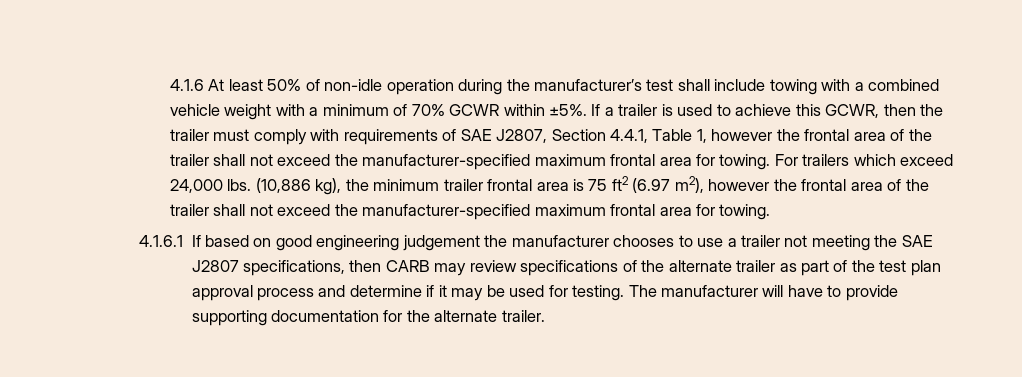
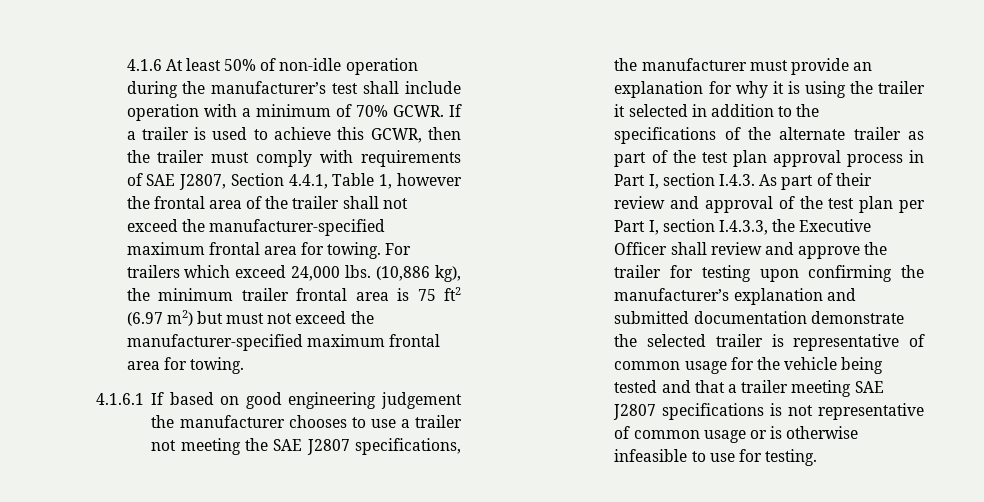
[769,79,940,95] [169,104,272,120] towing with a combined vehicle weight -> [126,104,199,121] operation
[449,104,587,116] GCWR within ±5%. -> [392,105,444,117] GCWR.
[674,176,929,193] [169,204,246,216] m2), however the frontal area of the trailer shall -> [166,310,265,326] m2) but must
[349,260,517,276] then CARB may review -> [614,58,873,75] [614,81,925,98] [614,104,820,117] the manufacturer must provide an explanation for why it is using the trailer it selected in addition to the
[318,285,898,301] [191,310,545,326] and determine if it may be used for testing. The manufacturer will have to provide supporting documentation for the alternate trailer. -> [909,150,924,163] [614,173,872,190] [614,196,926,213] [614,219,872,235] [614,242,888,259] [614,265,924,282] [614,288,856,305] [614,311,904,324] [614,334,925,351] [614,357,884,374] [614,380,884,397] [613,403,924,420] [614,426,859,443] [614,449,818,466] in Part I, section I.4.3. As part of their review and approval of the test plan per Part I, section I.4.3.3, the Executive Officer shall review and approve the trailer for testing upon confirming the manufacturer’s explanation and submitted documentation demonstrate the selected trailer is representative of common usage for the vehicle being tested and that a trailer meeting SAE J2807 specifications is not representative of common usage or is otherwise infeasible to use for testing.

